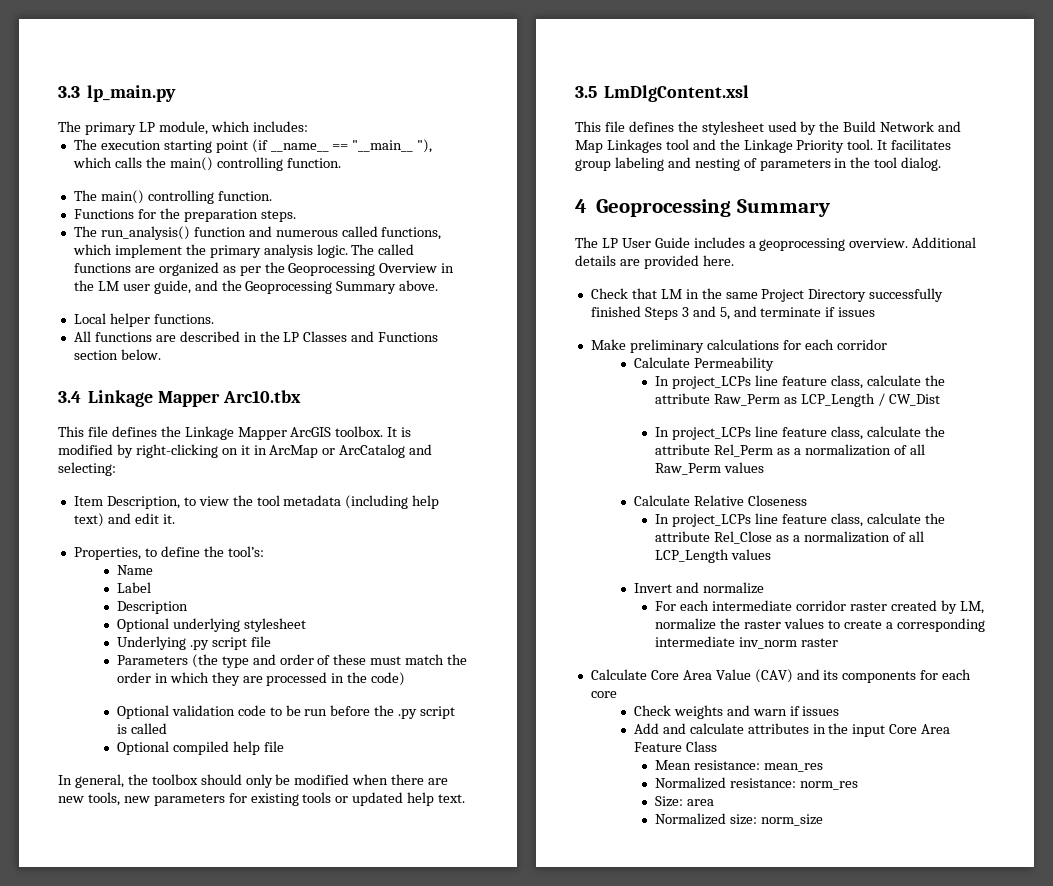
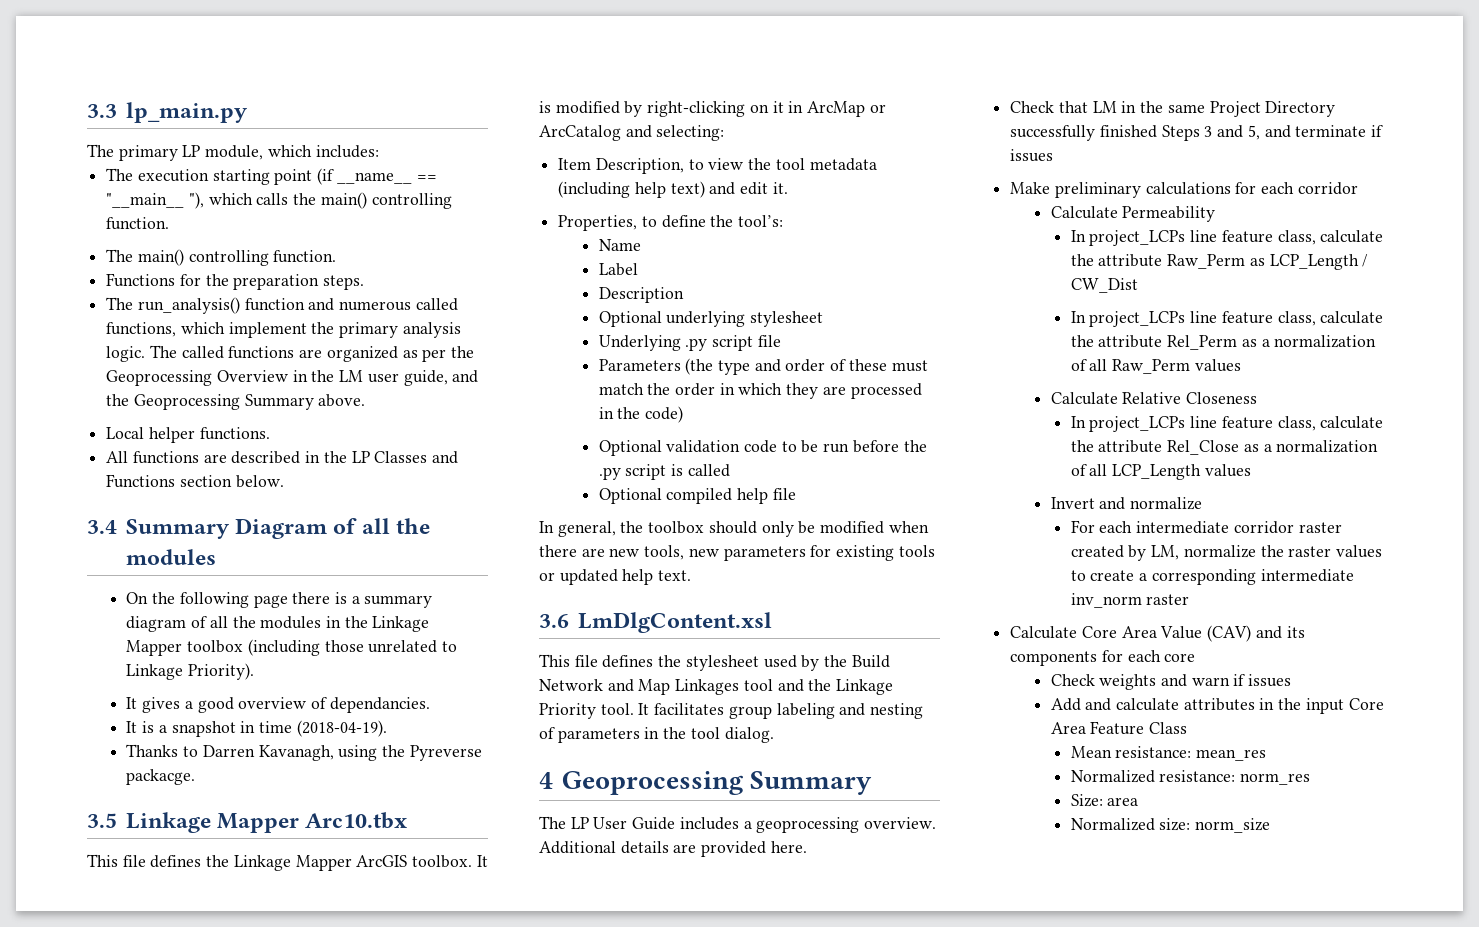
(81, 397) none -> [125,518,431,539] [125,549,216,565] [126,592,433,608] [126,616,430,632] [126,639,458,656] [126,663,255,680] [126,697,430,713] [126,720,387,737] [126,744,482,761] [126,769,196,785] [87,813,117,828] Summary Diagram of all the modules // On the following page there is a summary diagram of all the modules in the Linkage Mapper toolbox (including those unrelated to Linkage Priority). // It gives a good overview of dependancies. // It is a snapshot in time (2018-04-19). // Thanks to Darren Kavanagh, using the Pyreverse packacge. // 3.5
[575,86,597,98] 3.5 -> [539,614,569,628] 3.6

